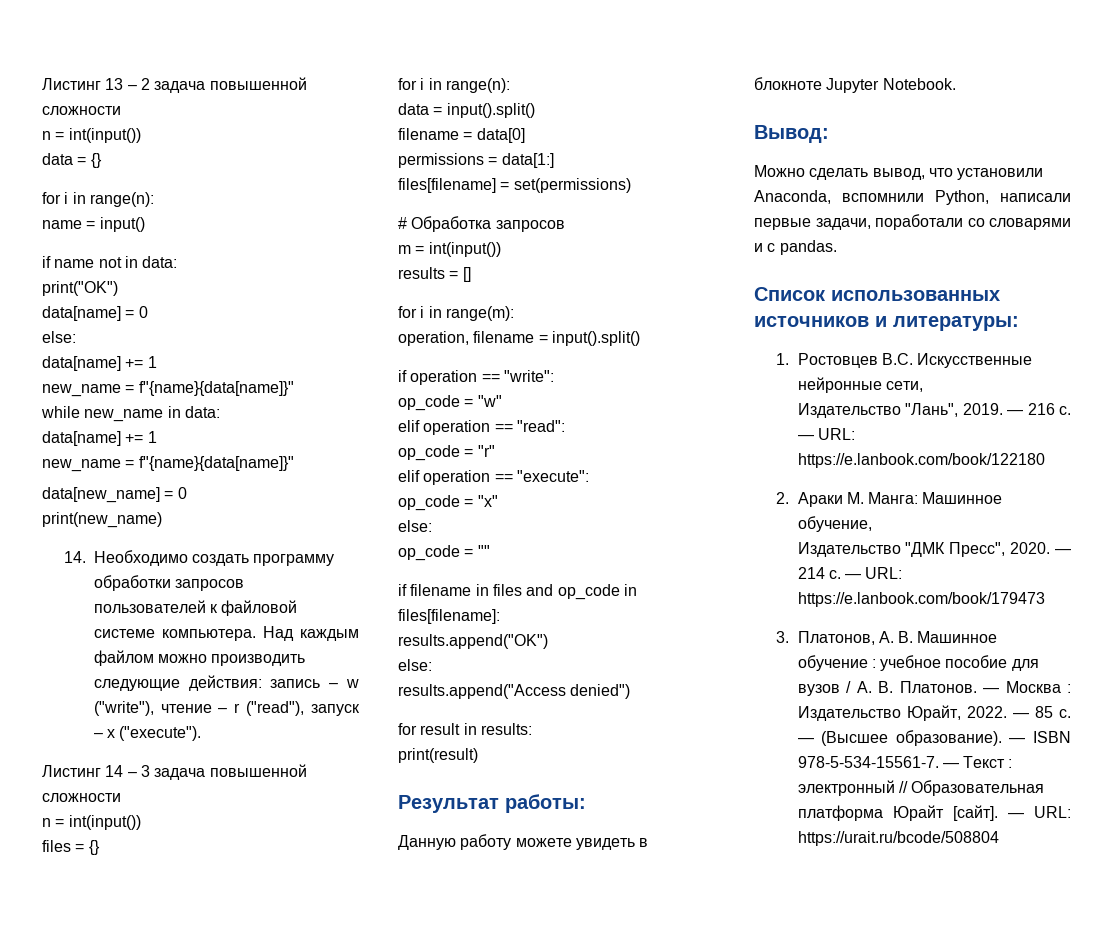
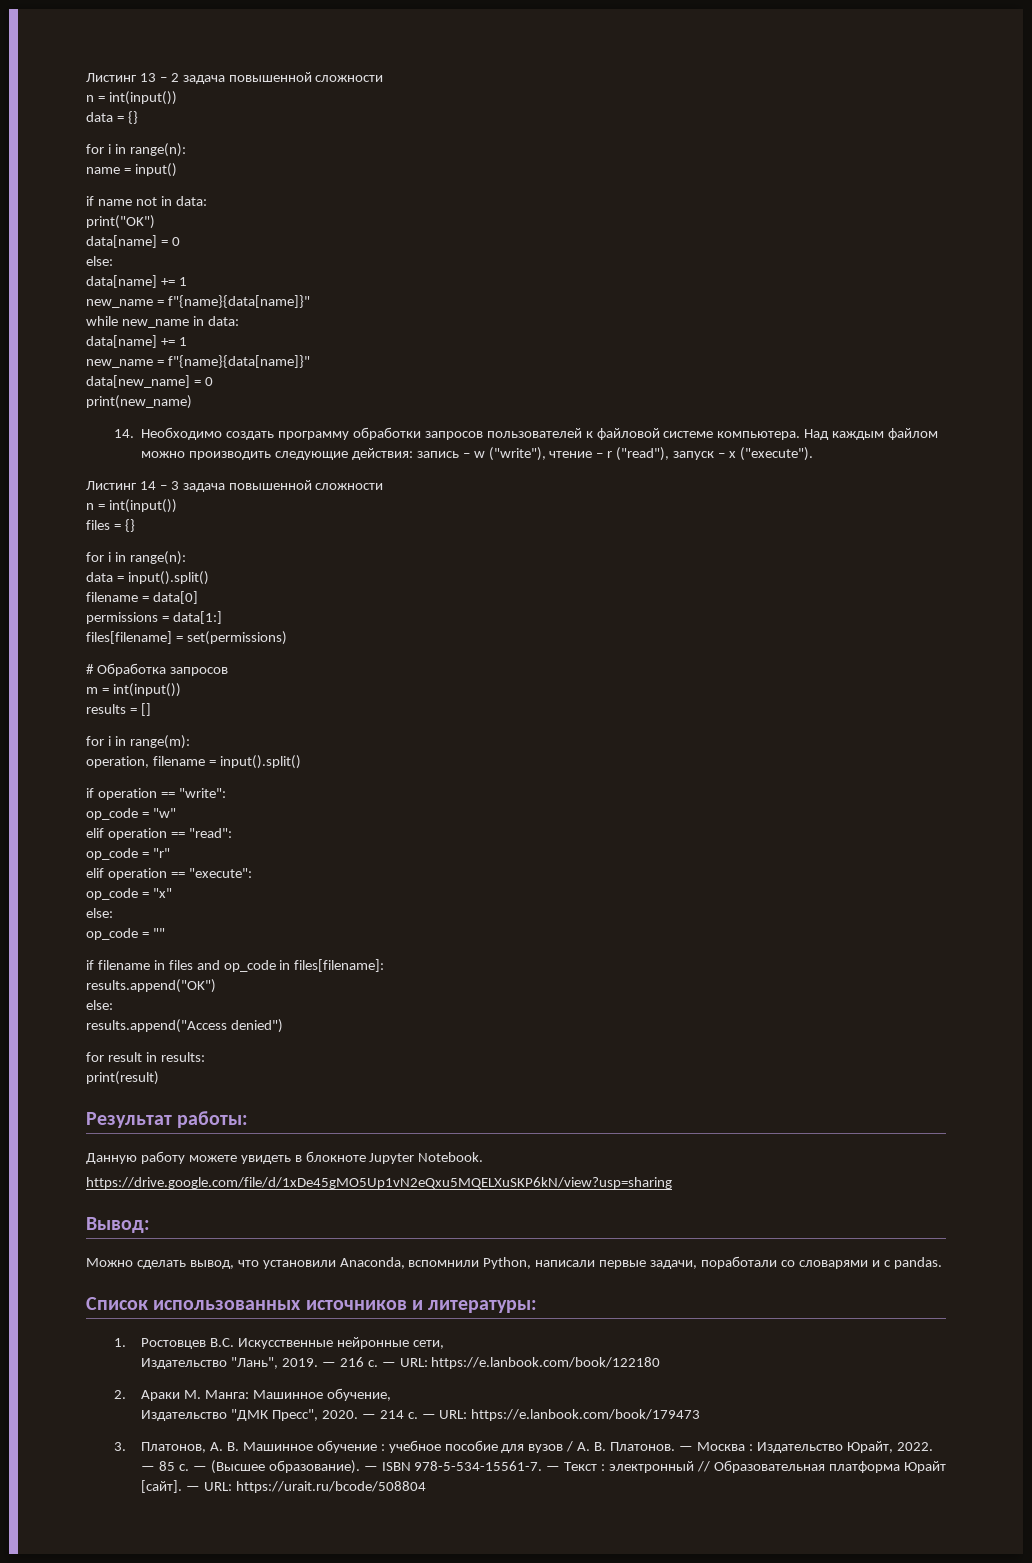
(956, 84) none -> [86,1177,672,1189] // https://drive.google.com/file/d/1xDe45gMO5Up1vN2eQxu5MQELXuSKP6kN/view?usp=sharing

